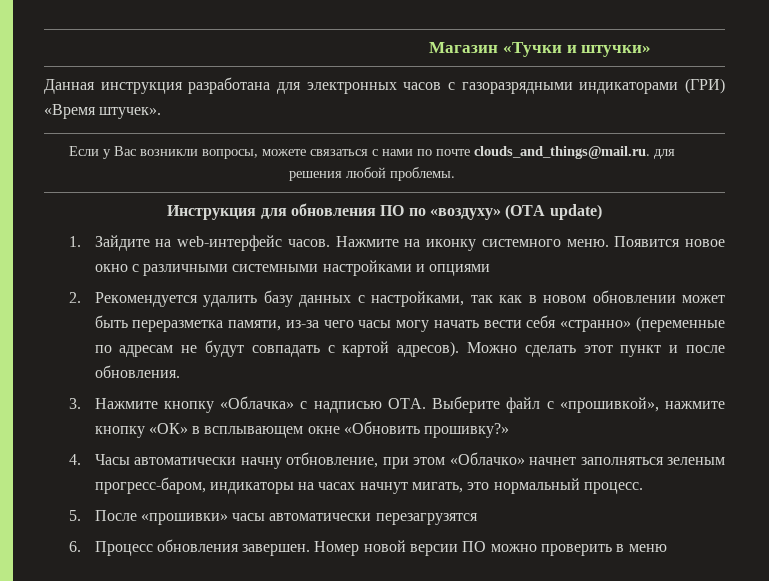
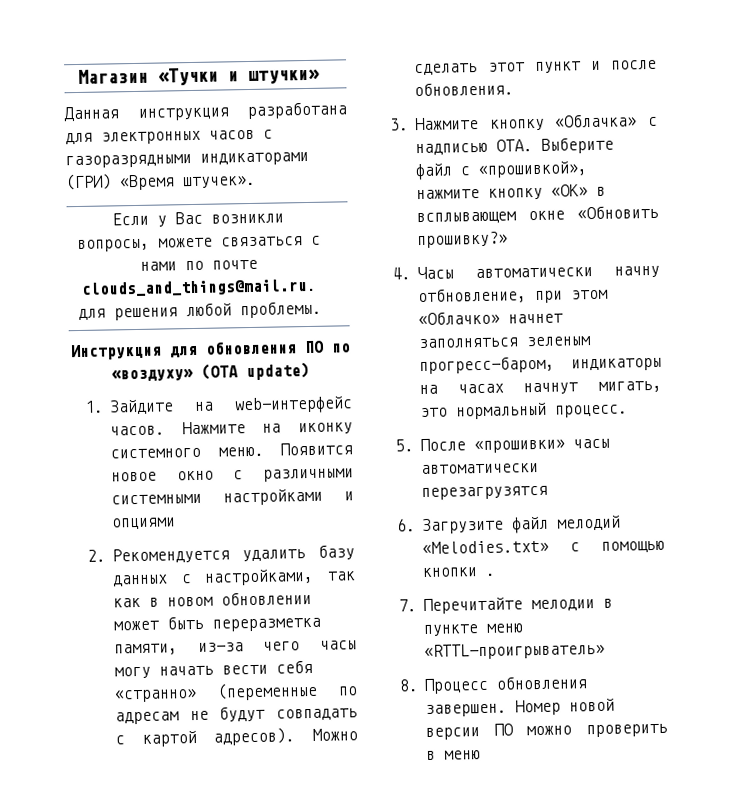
(82, 546) none -> [421,514,621,535] [421,539,665,555] [421,567,496,578] [398,596,613,615] [422,623,524,638] [423,641,605,661] [399,679,420,692] Загрузите файл мелодий «Melodies.txt» с помощью кнопки . // 7. Перечитайте мелодии в пункте меню «RTTL-проигрыватель» // 8.

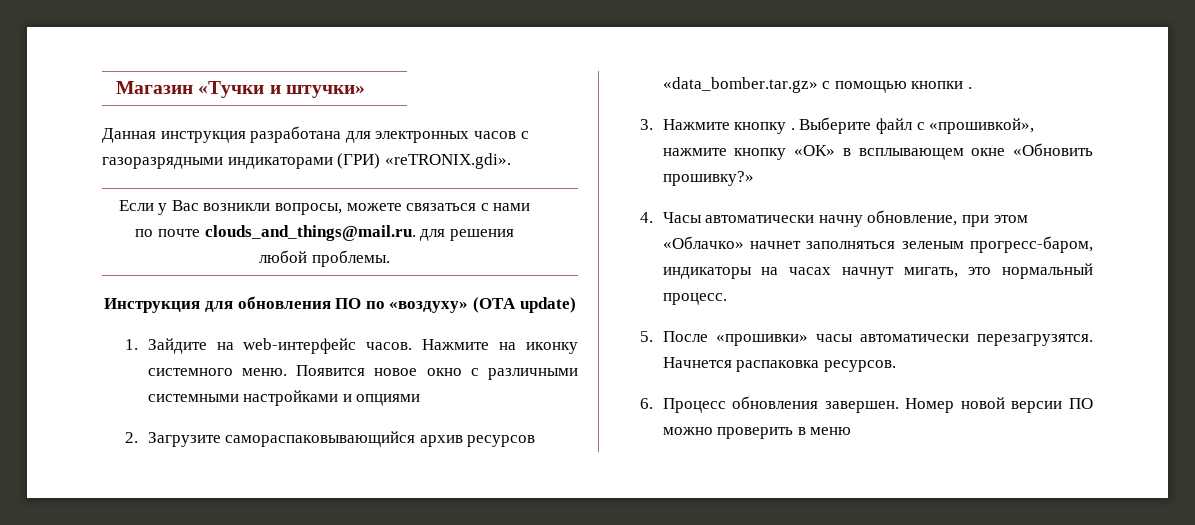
[119,174,256,191] «Время штучек». -> [384,153,511,169] «reTRONIX.gdi».
[111,544,355,565] [111,567,356,587] [112,590,312,608] [112,615,321,632] [113,640,357,656] [113,659,313,680] [113,681,358,703] [114,705,358,725] [114,727,358,747] [413,59,657,76] [413,81,514,97] Рекомендуется удалить базу данных с настройками, так как в новом обновлении может быть переразметка памяти, из-за чего часы могу начать вести себя «странно» (переменные по адресам не будут совпадать с картой адресов). Можно сделать этот пункт и после обновления. -> [147,431,536,447] [662,77,973,93] Загрузите самораспаковывающийся архив ресурсов «data_bomber.tar.gz» с помощью кнопки .
[555,113,658,128] [414,139,533,156] «Облачка» с надписью OTA. -> [790,128,795,130] .
[417,287,527,305] отбновление, -> [867,210,958,226] обновление,
[420,485,548,501] [397,514,621,535] [421,539,665,555] [421,567,496,578] [398,596,613,615] [422,623,524,638] [423,641,605,661] [399,679,420,692] перезагрузятся // 6. Загрузите файл мелодий «Melodies.txt» с помощью кнопки . // 7. Перечитайте мелодии в пункте меню «RTTL-проигрыватель» // 8. -> [977,334,1093,346] [662,357,896,372] [639,398,653,409] перезагрузятся. Начнется распаковка ресурсов. // 6.

